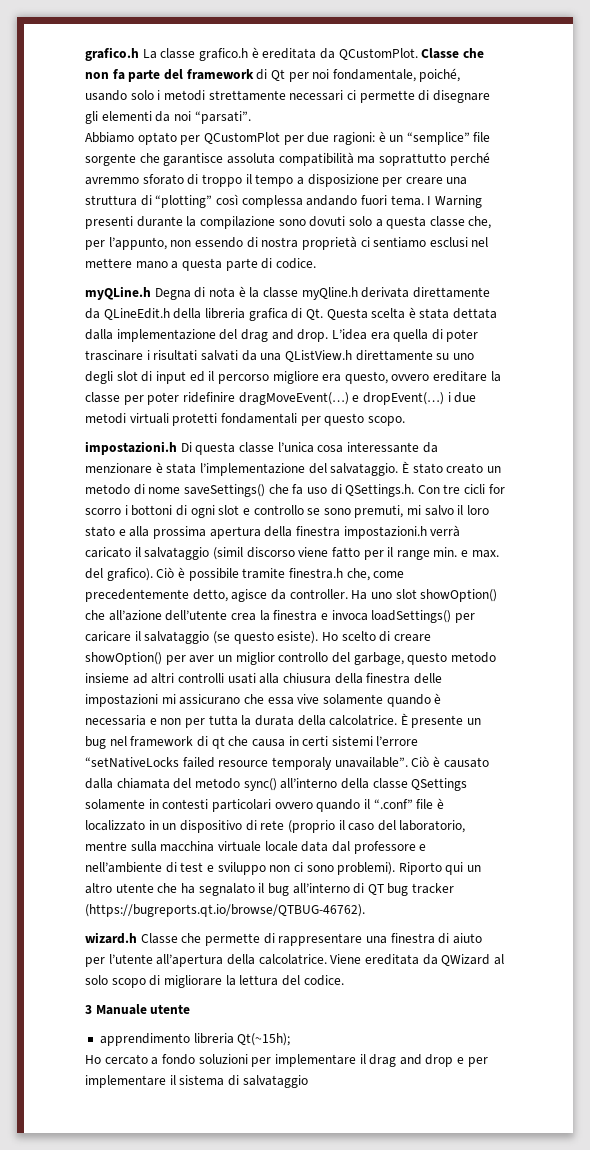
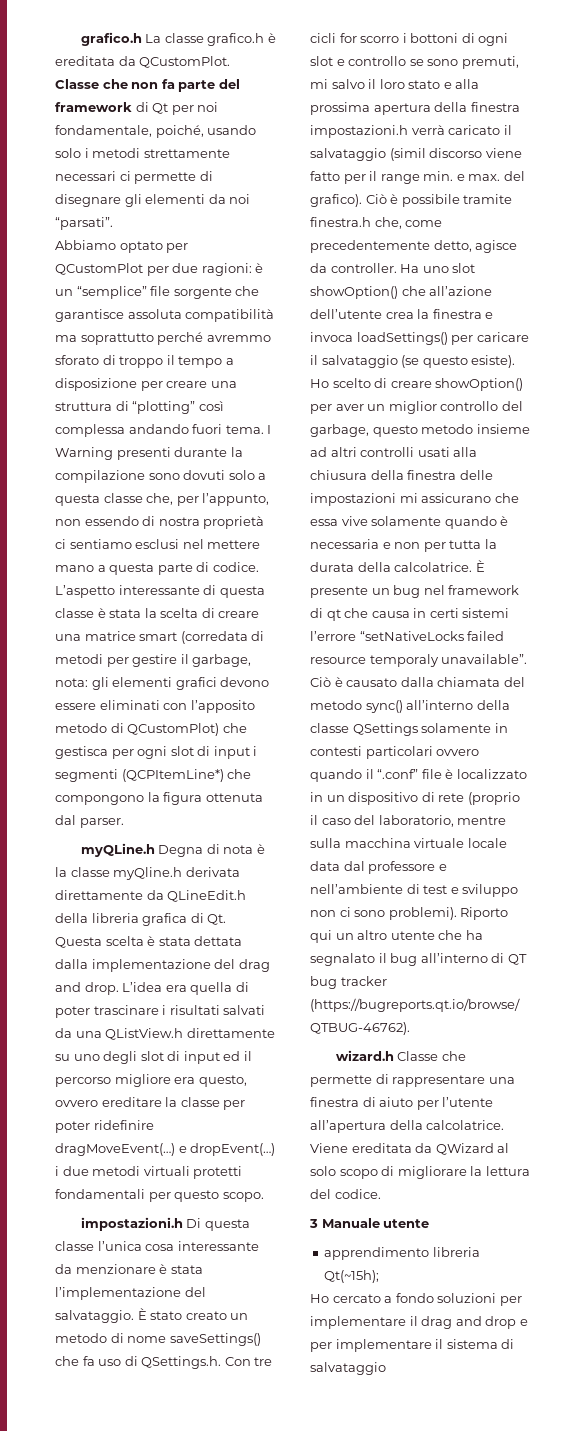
(316, 263) none -> [55,585,265,598] [55,608,260,618] [55,631,265,644] [55,654,252,667] [55,677,270,690] [55,700,255,713] [55,723,247,736] [55,746,258,759] [55,769,252,782] [55,792,263,805] [55,815,124,828] L’aspetto interessante di questa classe è stata la scelta di creare una matrice smart (corredata di metodi per gestire il garbage, nota: gli elementi grafici devono essere eliminati con l’apposito metodo di QCustomPlot) che gestisca per ogni slot di input i segmenti (QCPItemLine*) che compongono la figura ottenuta dal parser.

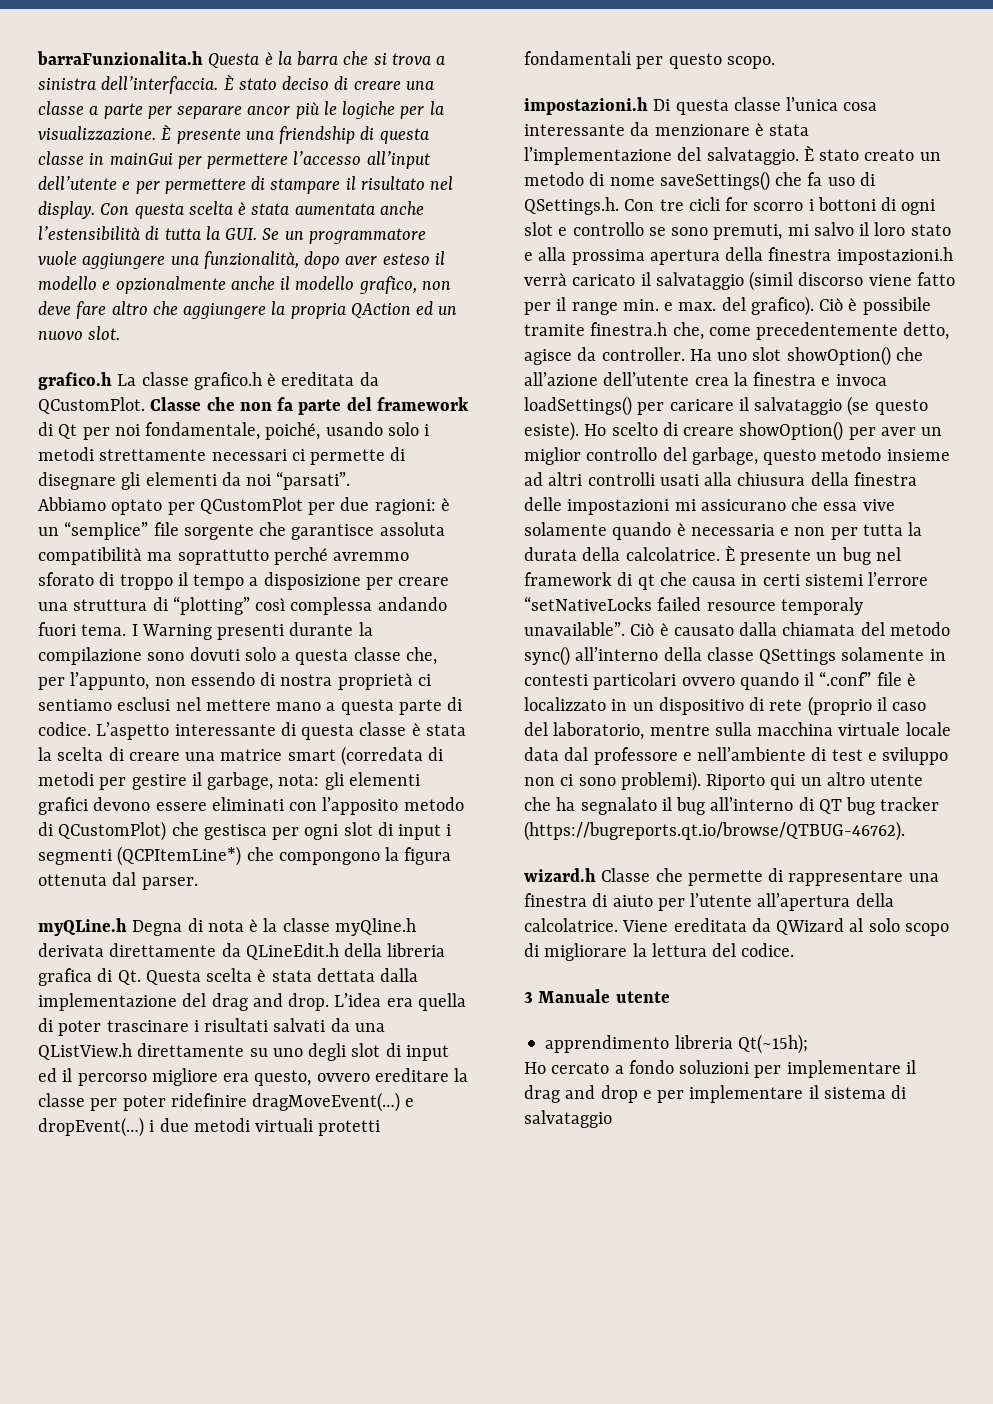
(80, 39) none -> [37,51,446,68] [38,74,434,94] [38,101,444,119] [38,124,429,144] [38,151,430,169] [38,176,454,194] [38,201,424,219] [38,226,426,244] [38,251,445,269] [38,276,451,294] [38,301,458,319] [38,326,121,340] barraFunzionalita.h Questa è la barra che si trova a sinistra dell’interfaccia. È stato deciso di creare una classe a parte per separare ancor più le logiche per la visualizzazione. È presente una friendship di questa classe in mainGui per permettere l’accesso all’input dell’utente e per permettere di stampare il risultato nel display. Con questa scelta è stata aumentata anche l’estensibilità di tutta la GUI. Se un programmatore vuole aggiungere una funzionalità, dopo aver esteso il modello e opzionalmente anche il modello grafico, non deve fare altro che aggiungere la propria QAction ed un nuovo slot. //

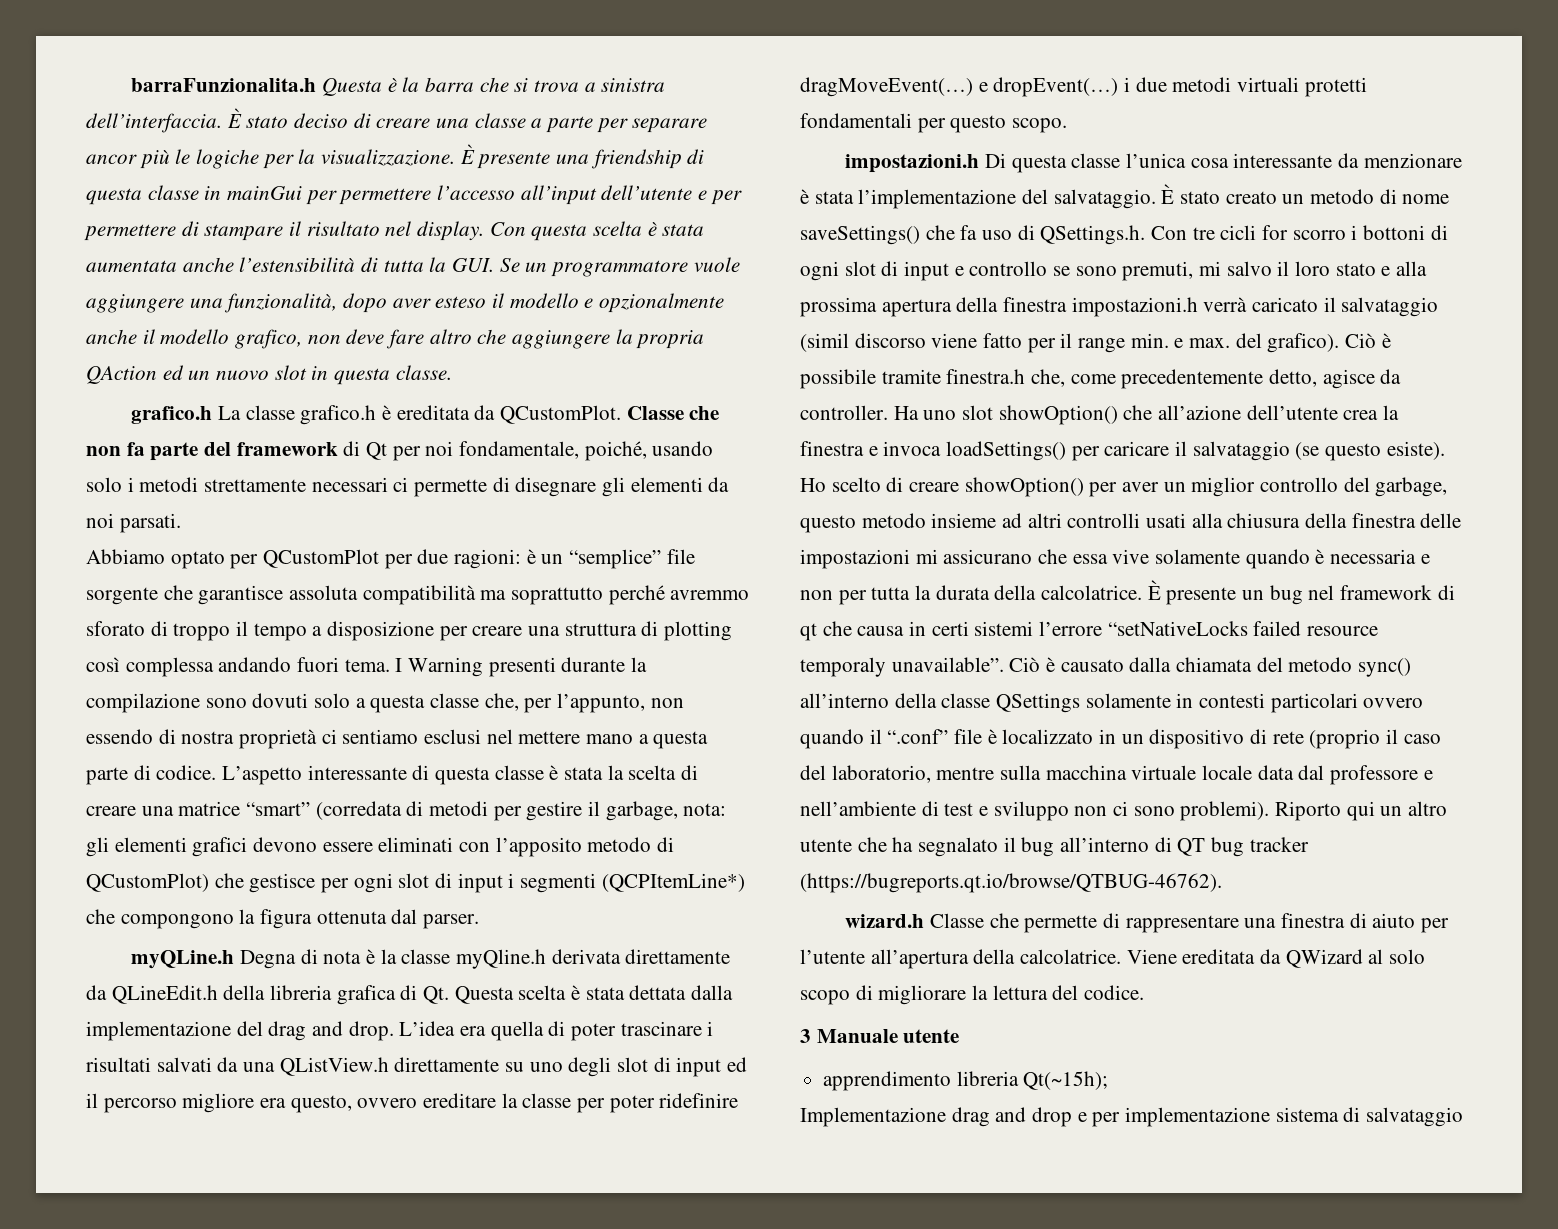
[88,326,121,340] slot. -> [274,365,452,385] slot in questa classe.
[276,471,351,490] “parsati”. -> [119,513,181,533] parsati.
[172,596,250,615] “plotting” -> [664,621,733,641] plotting
[287,749,336,761] smart -> [246,802,311,816] “smart”
[203,824,267,840] gestisca -> [249,873,316,893] gestisce
(553, 229) none -> [881,261,950,281] di input
[524,1060,916,1078] Ho cercato a fondo soluzioni per implementare il -> [800,1107,946,1127] Implementazione
[689,1085,819,1103] implementare il -> [1125,1107,1271,1127] implementazione

